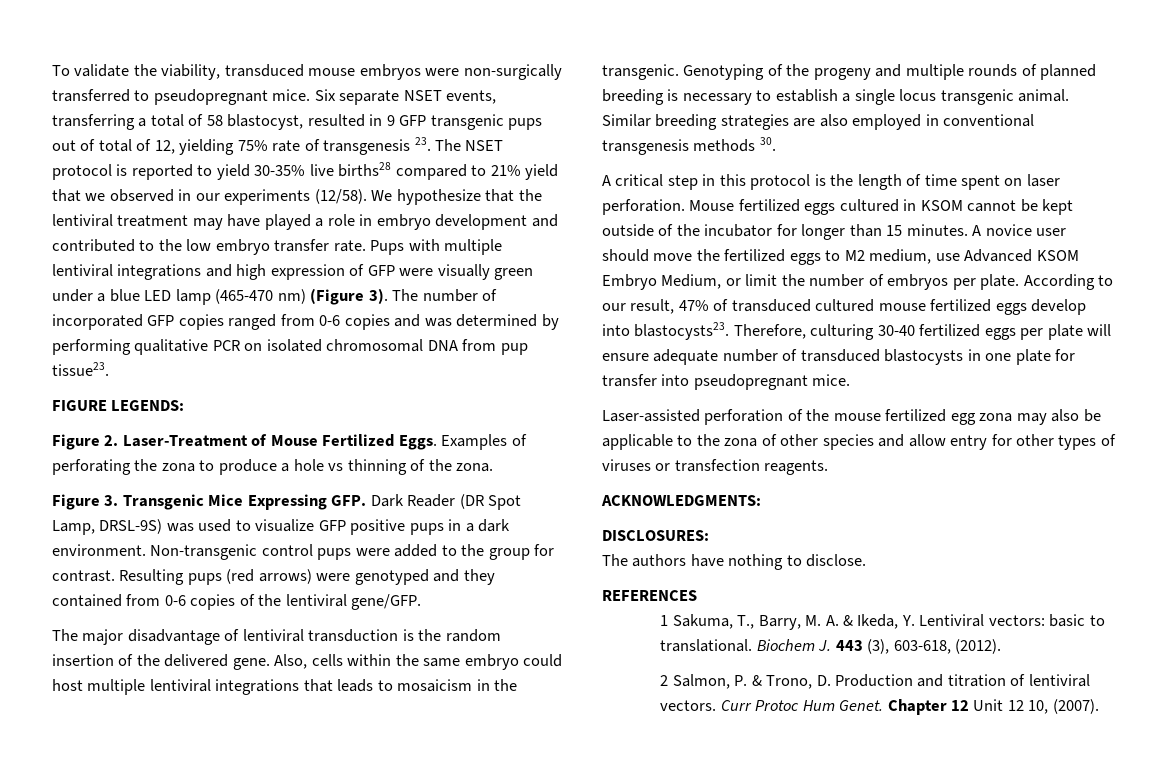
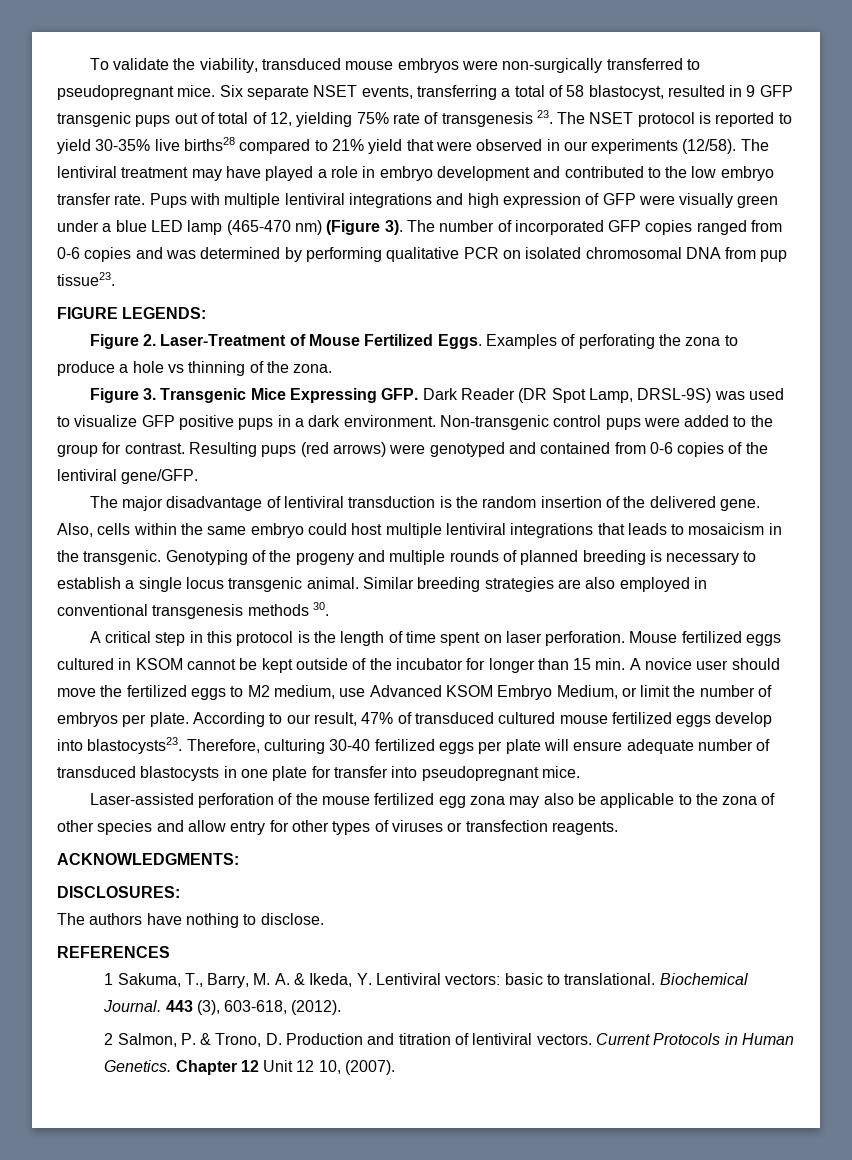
[85,193,106,201] we -> [435,141,472,151] were
[371,189,542,205] We hypothesize that the -> [740,139,769,151] The
[463,569,495,585] they -> (536, 448) none
[906,224,968,236] minutes. -> [595,658,626,670] min.
[756,639,832,651] Biochem J. -> [659,973,748,985] [103,1000,162,1012] Biochemical Journal.
[720,700,884,711] Curr Protoc Hum Genet. -> [596,1033,794,1045] [104,1060,172,1072] Current Protocols in Human Genetics.

